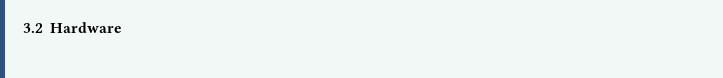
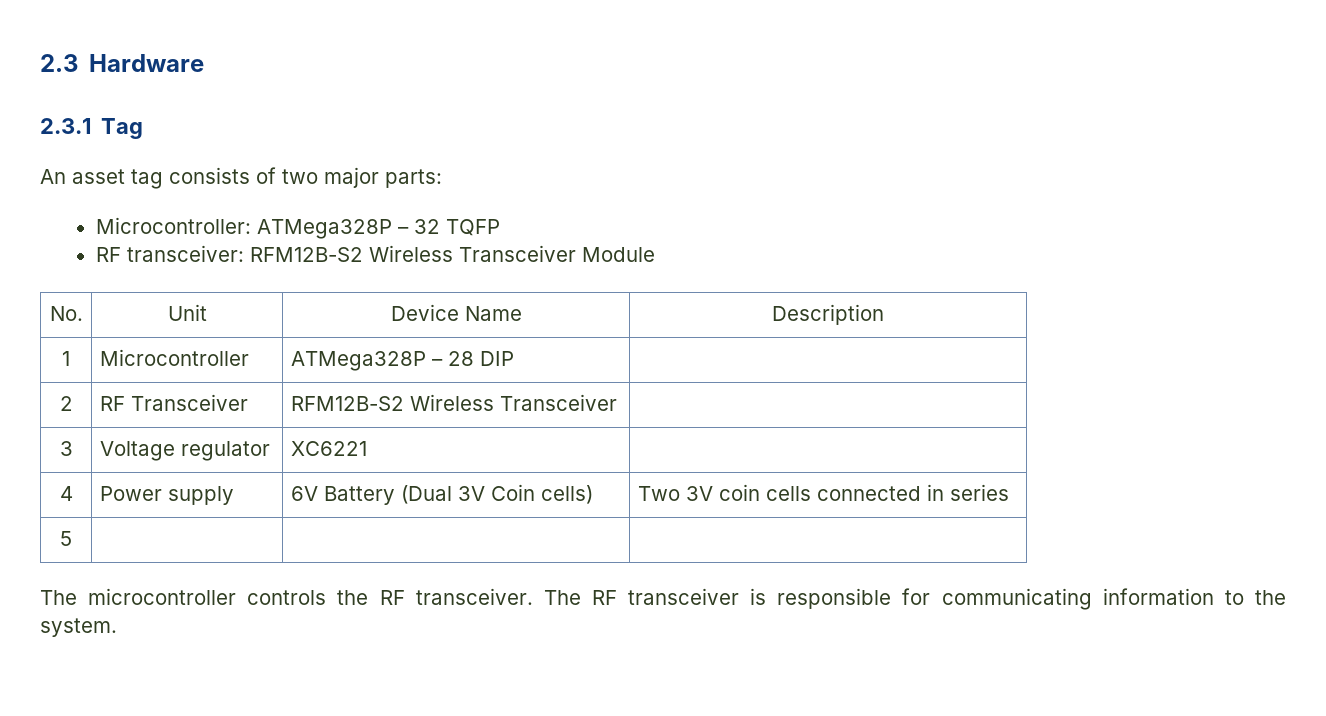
[23,23,43,33] 3.2 -> [40,54,79,72] 2.3
(122, 27) none -> [40,118,144,139] [40,167,442,189] [95,217,500,239] [95,245,655,262] [49,306,83,321] [167,304,207,321] [390,304,522,321] [772,304,884,325] [62,351,70,366] [99,349,249,366] [290,351,514,371] [59,396,73,411] [99,394,248,411] [290,394,617,411] [59,441,73,456] [99,441,270,461] [290,441,367,456] [59,486,73,501] [99,486,234,505] [290,484,593,505] [637,484,1009,501] [60,531,72,546] [40,588,1287,610] [40,618,117,637] // 2.3.1 Tag // An asset tag consists of two major parts: // Microcontroller: ATMega328P – 32 TQFP // RF transceiver: RFM12B-S2 Wireless Transceiver Module // No. | Unit | Device Name | Description // 1 | Microcontroller | ATMega328P – 28 DIP | // 2 | RF Transceiver | RFM12B-S2 Wireless Transceiver | // 3 | Voltage regulator | XC6221 | // 4 | Power supply | 6V Battery (Dual 3V Coin cells) | Two 3V coin cells connected in series // 5 | | | // The microcontroller controls the RF transceiver. The RF transceiver is responsible for communicating information to the system.

